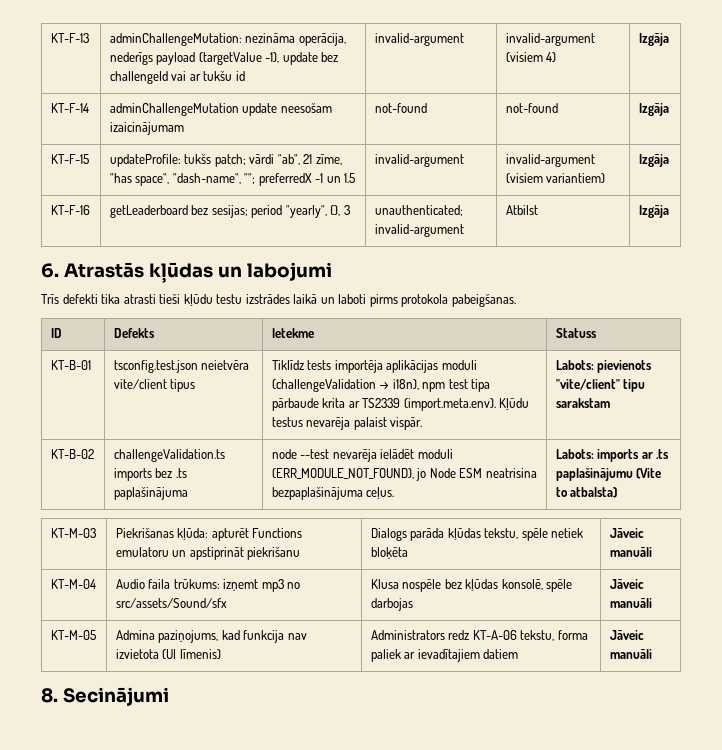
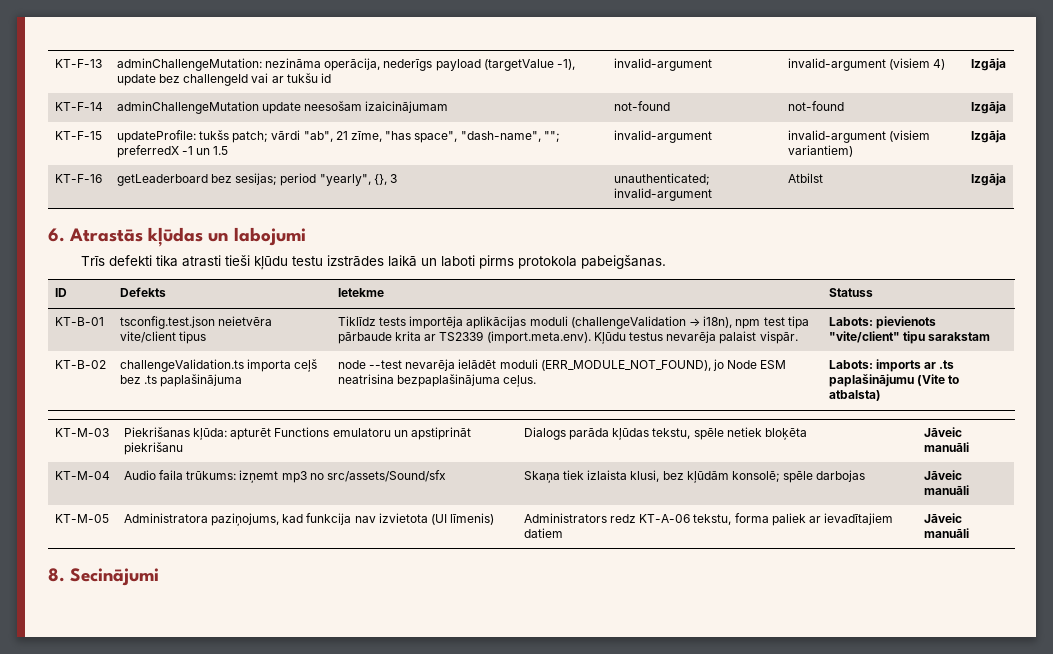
[113,468,152,481] imports -> [246,359,318,372] importa ceļš
[370,579,543,592] Klusa nospēle bez kļūdas konsolē, -> [523,470,780,483] Skaņa tiek izlaista klusi, bez kļūdām konsolē;
[115,630,155,640] Admina -> [123,513,208,523] Administratora

